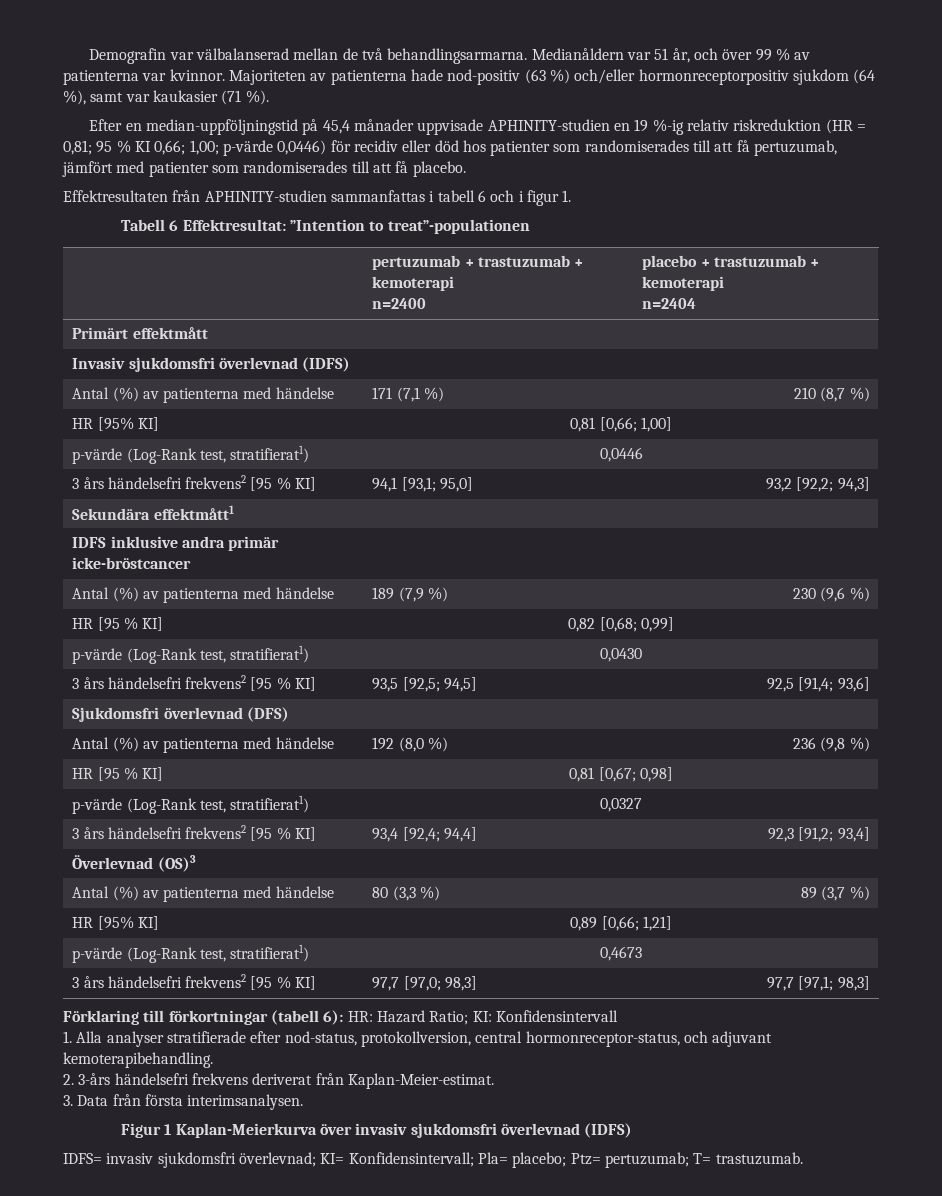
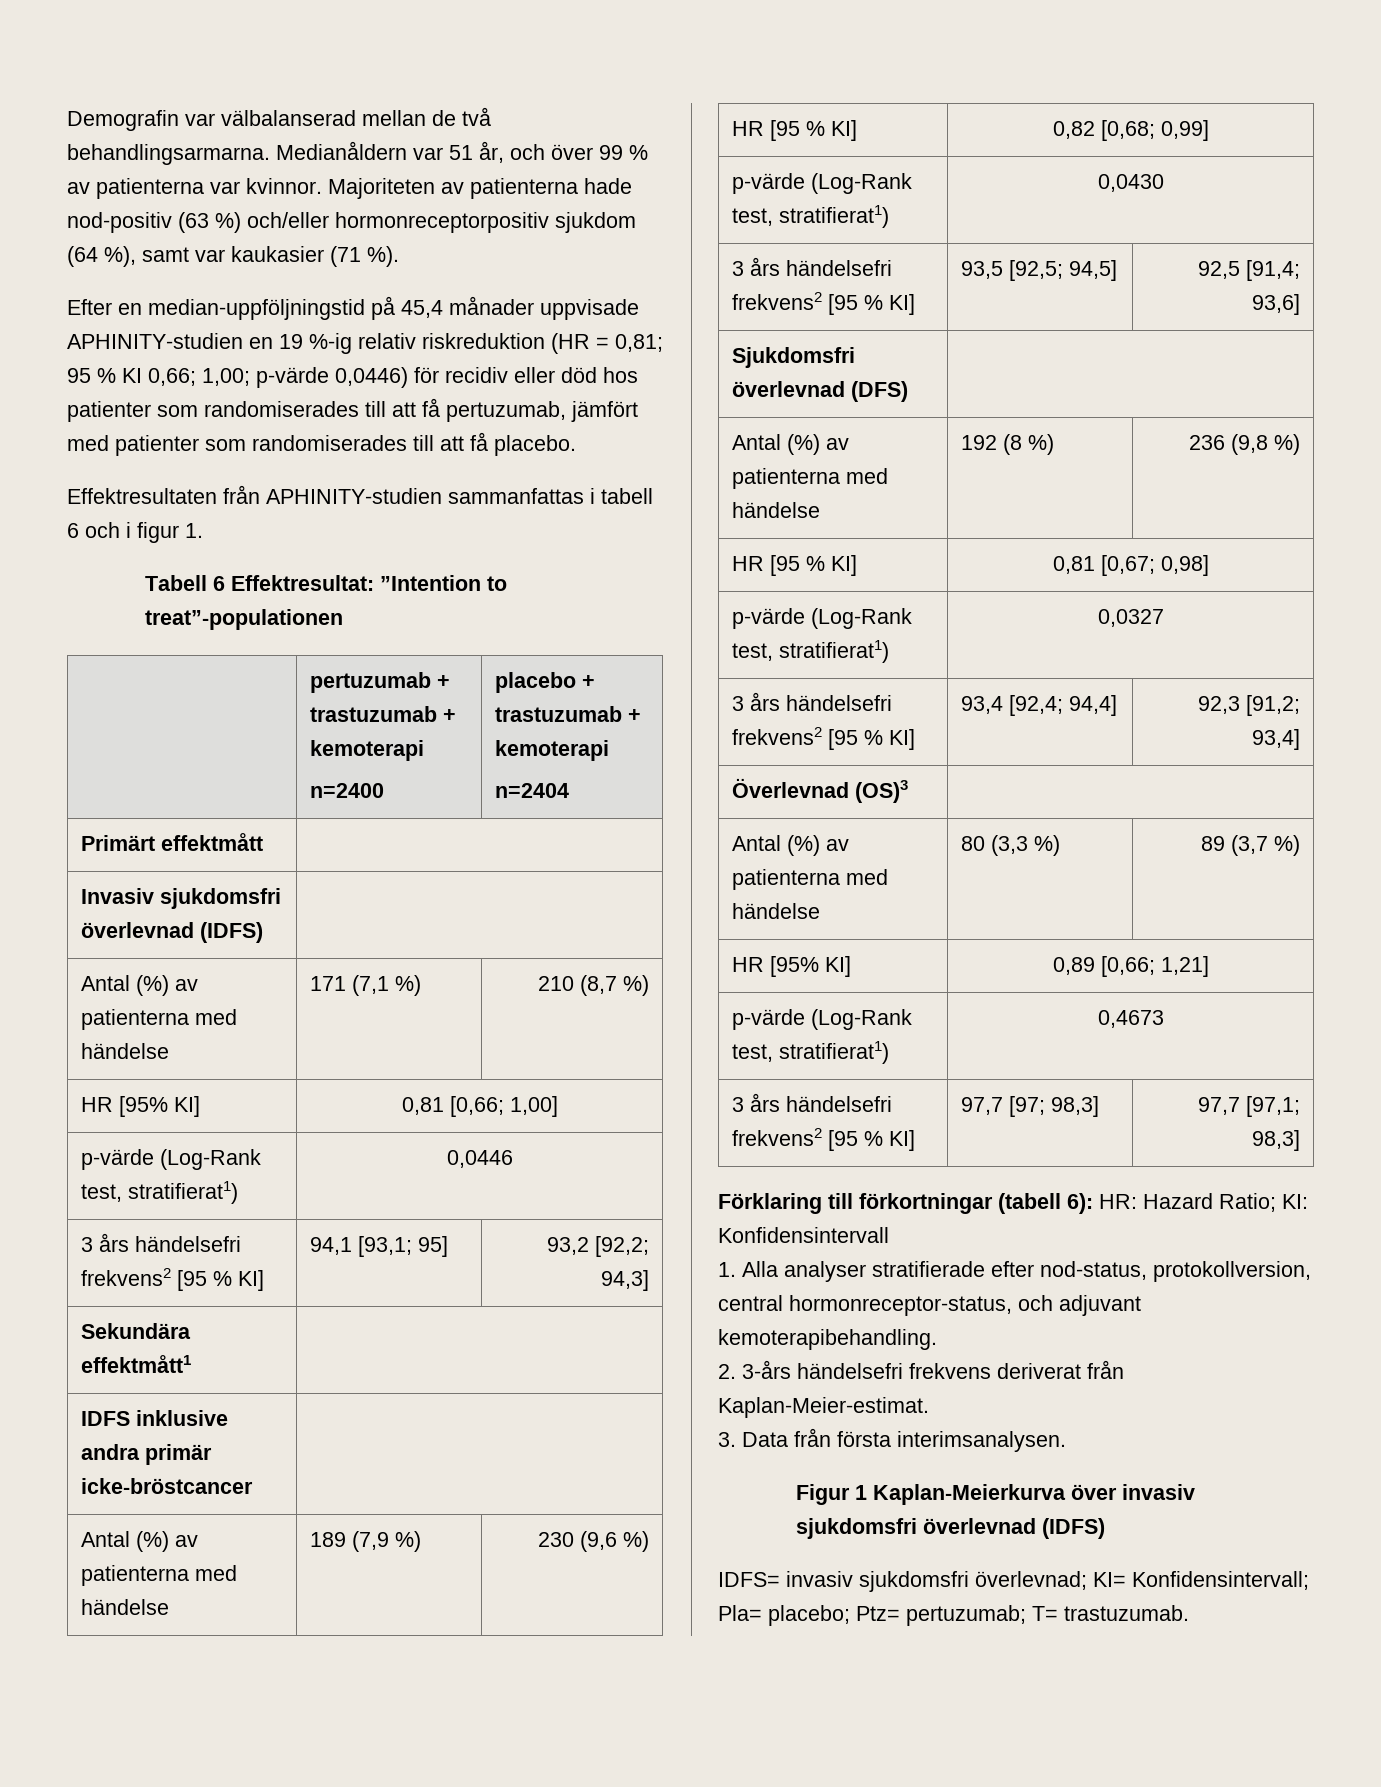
[439,477,473,492] 95,0] -> [418,1236,449,1257] 95]
[398,737,424,752] (8,0 -> [1003,434,1023,455] (8
[403,976,441,991] [97,0; -> [1009,1096,1046,1117] [97;

